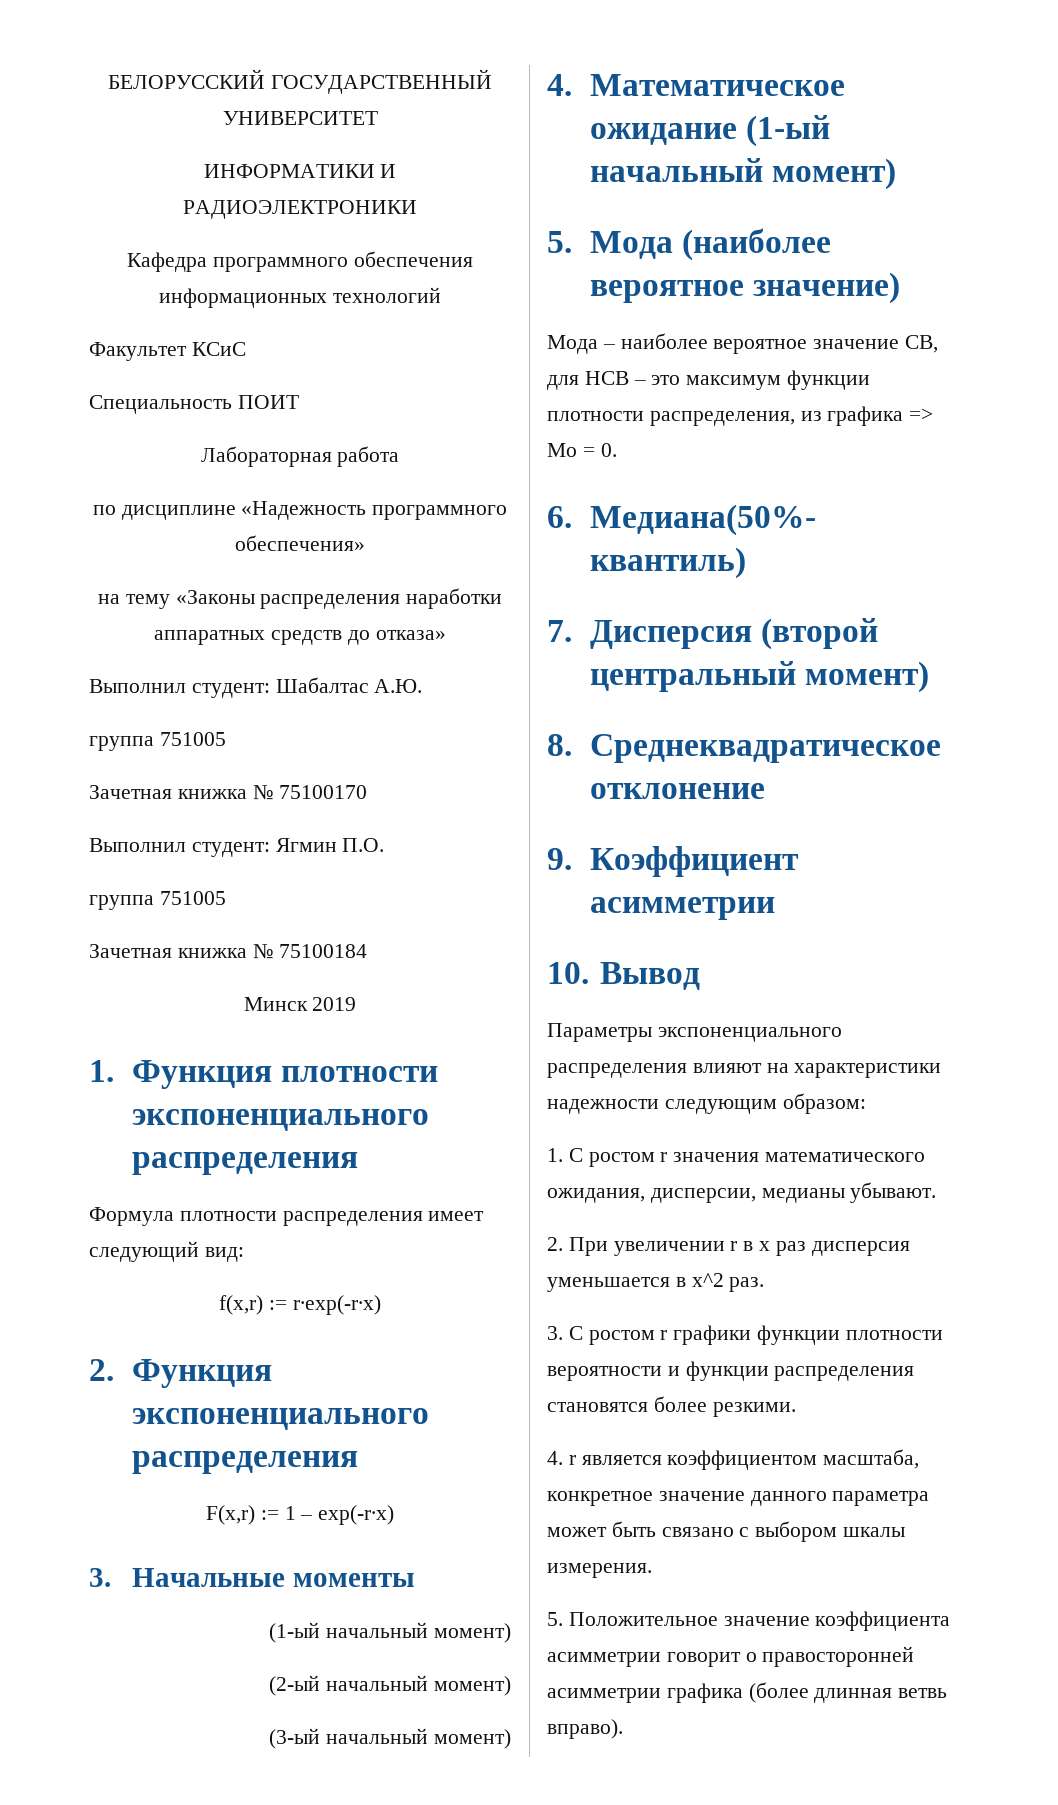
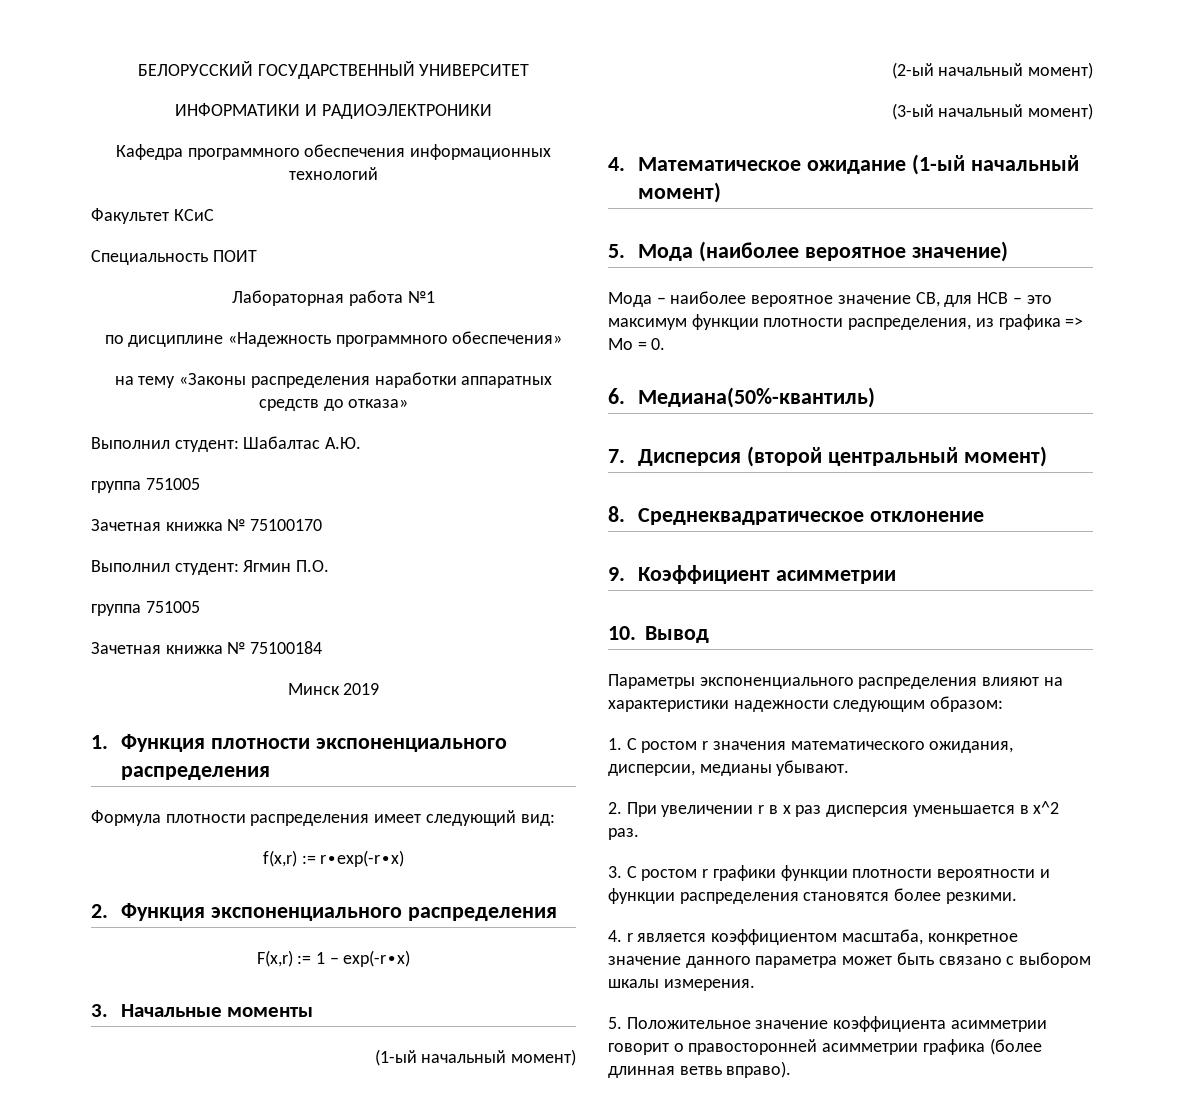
(400, 456) none -> [407,291,435,303] №1

